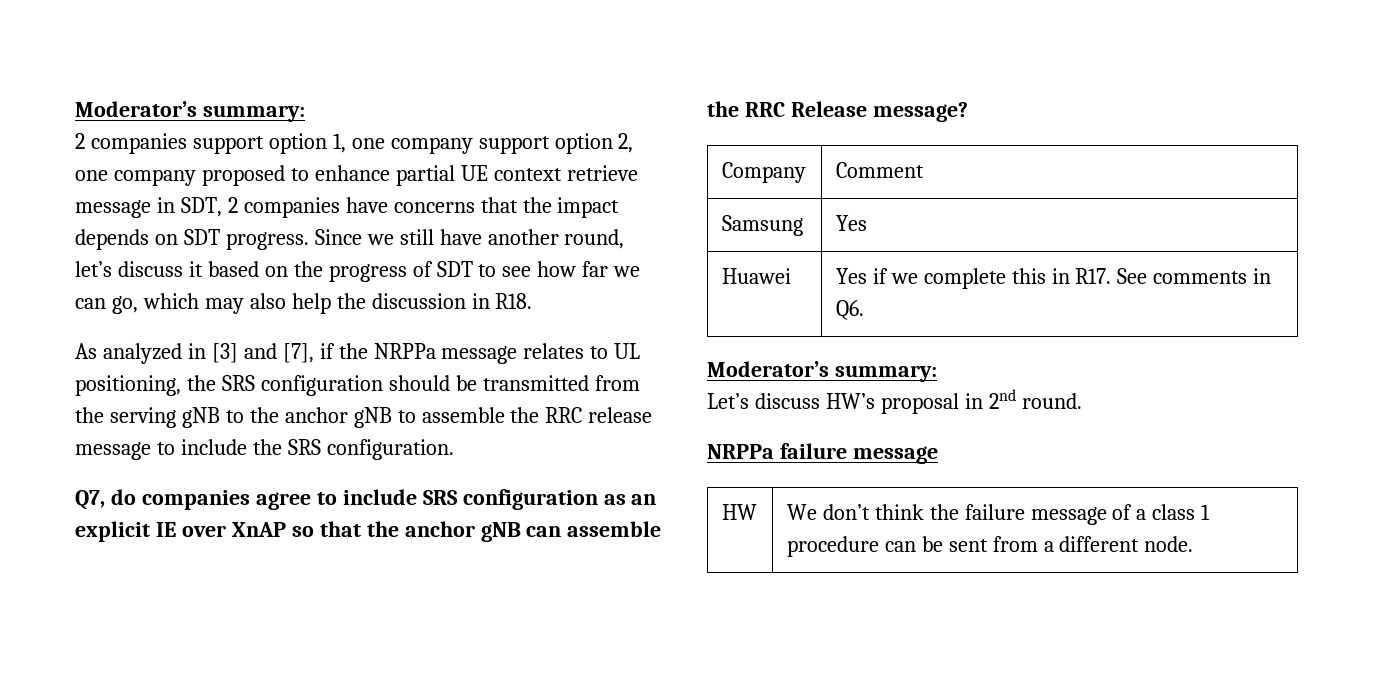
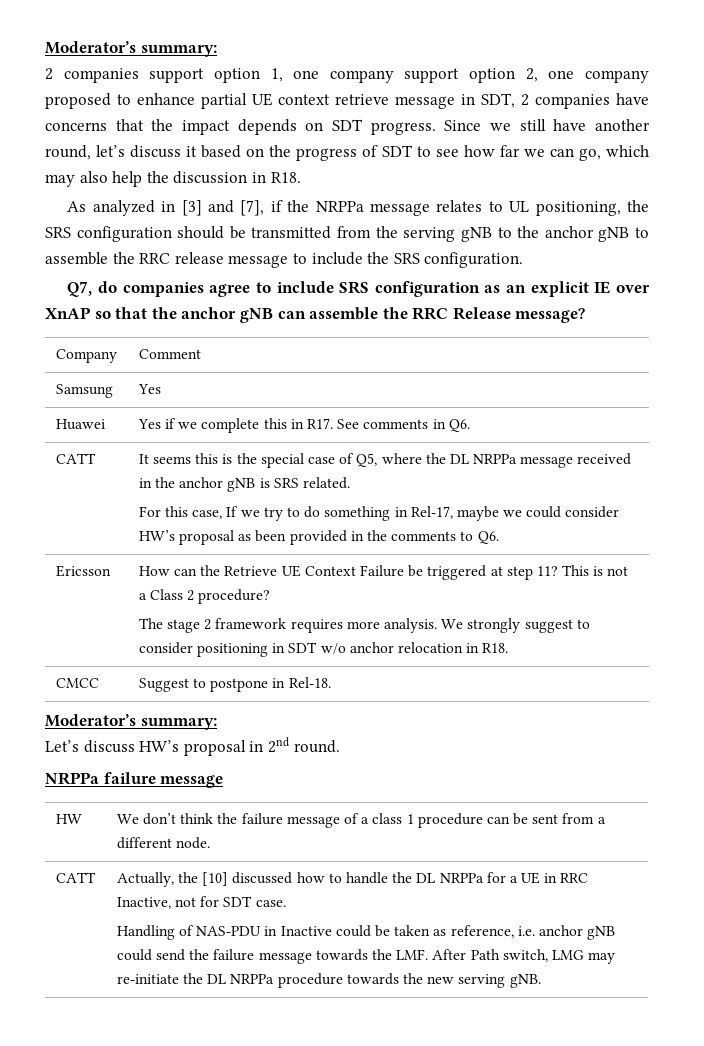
(864, 310) none -> [55,453,96,464] [138,453,632,468] [138,477,350,492] [138,506,620,521] [138,530,499,545] [55,565,111,577] [138,565,629,580] [138,589,271,604] [138,618,590,633] [138,642,509,657] [55,678,99,688] [138,677,331,692] // CATT | It seems this is the special case of Q5, where the DL NRPPa message received in the anchor gNB is SRS related. // For this case, If we try to do something in Rel-17, maybe we could consider HW’s proposal as been provided in the comments to Q6. // Ericsson | How can the Retrieve UE Context Failure be triggered at step 11? This is not a Class 2 procedure? // The stage 2 framework requires more analysis. We strongly suggest to consider positioning in SDT w/o anchor relocation in R18. // CMCC | Suggest to postpone in Rel-18.
(1194, 544) none -> [55,872,96,883] [116,872,589,887] [116,896,286,909] [116,925,616,940] [116,949,616,964] [116,973,541,988] // CATT | Actually, the [10] discussed how to handle the DL NRPPa for a UE in RRC Inactive, not for SDT case. // Handling of NAS-PDU in Inactive could be taken as reference, i.e. anchor gNB could send the failure message towards the LMF. After Path switch, LMG may re-initiate the DL NRPPa procedure towards the new serving gNB.

